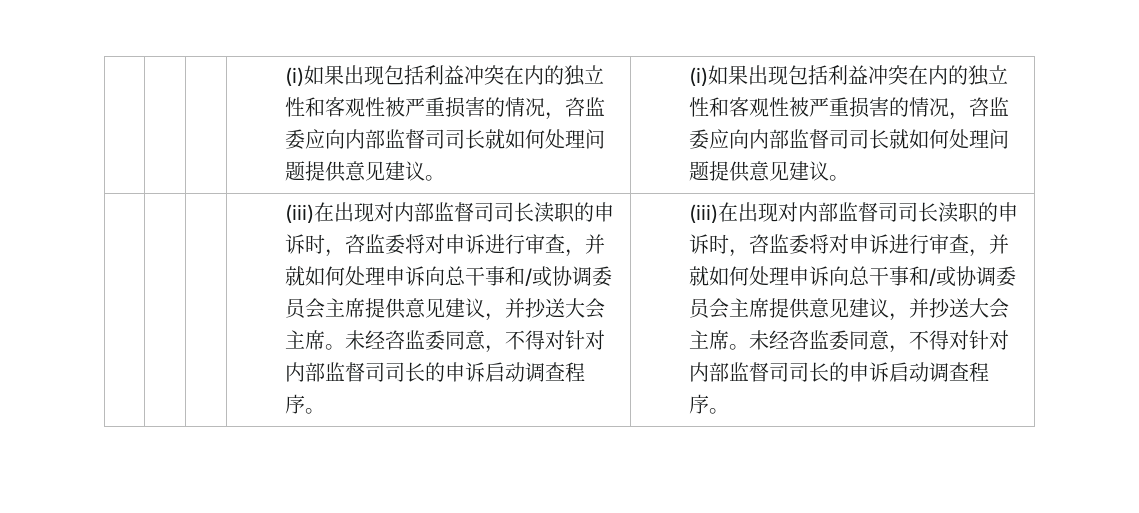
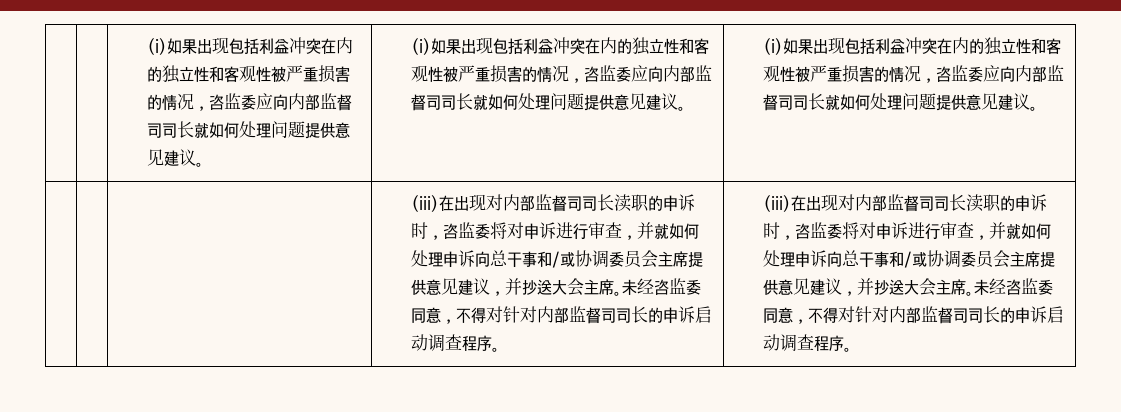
(285, 76) | | -> [146,37,353,55] [146,65,350,83] [146,93,352,111] [146,121,350,139] [146,149,204,167] | | (i)如果出现包括利益冲突在内的独立性和客观性被严重损害的情况，咨监委应向内部监督司司长就如何处理问题提供意见建议。

